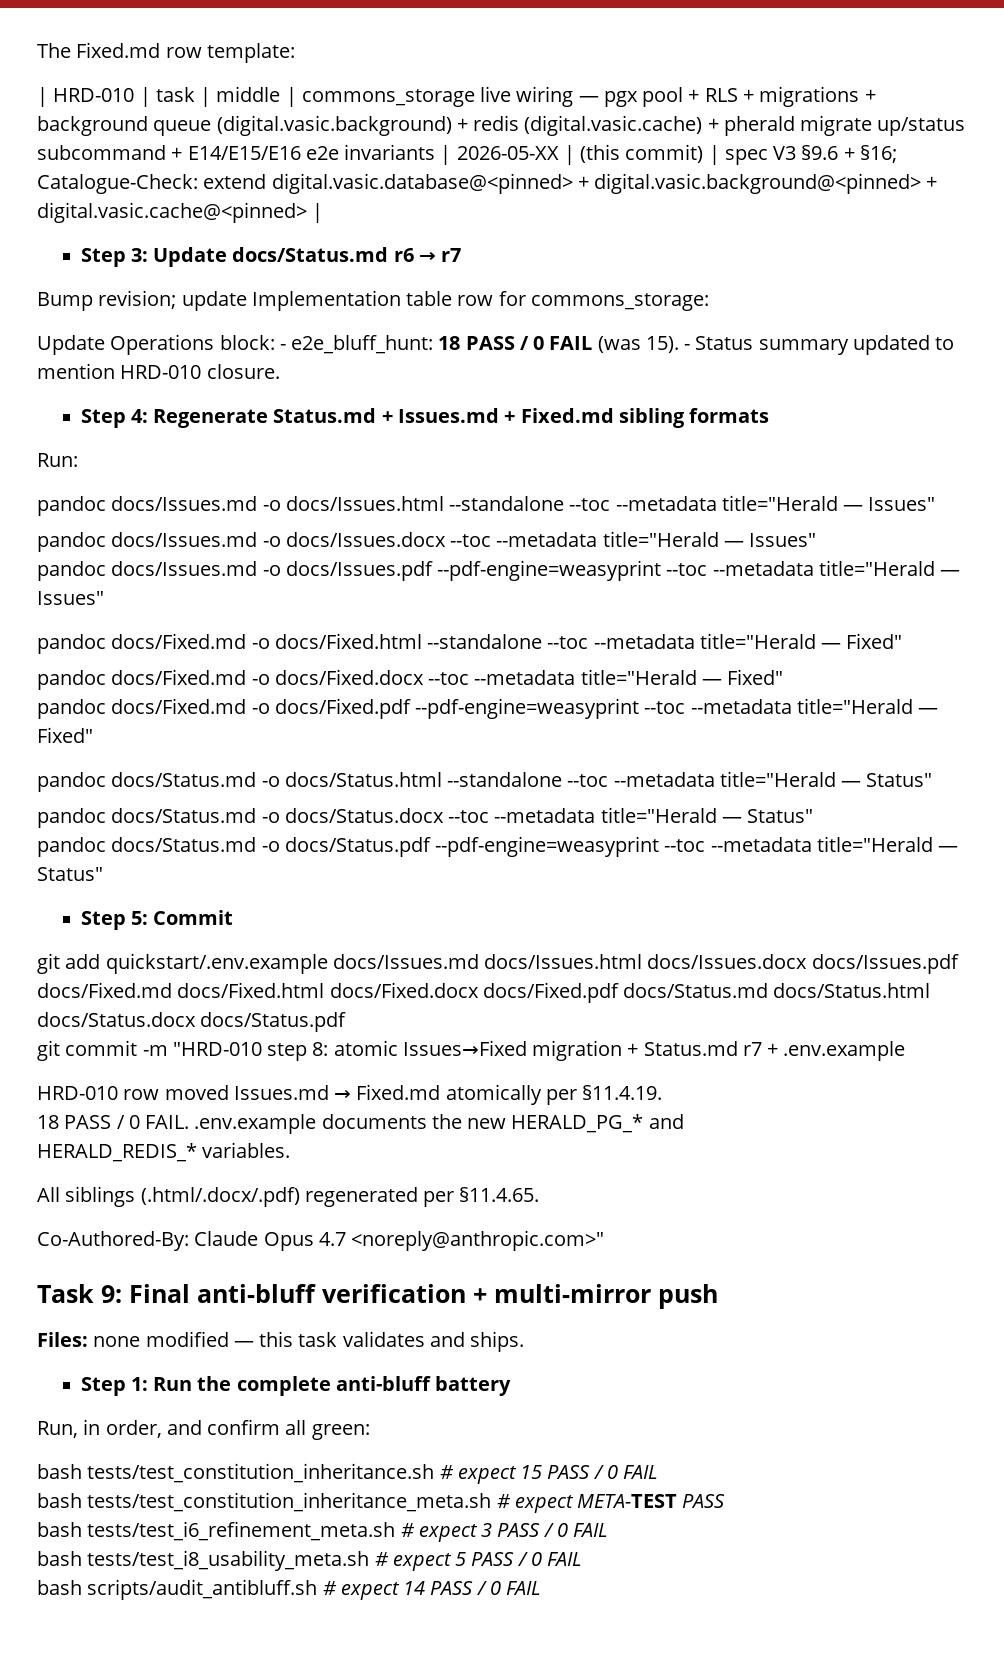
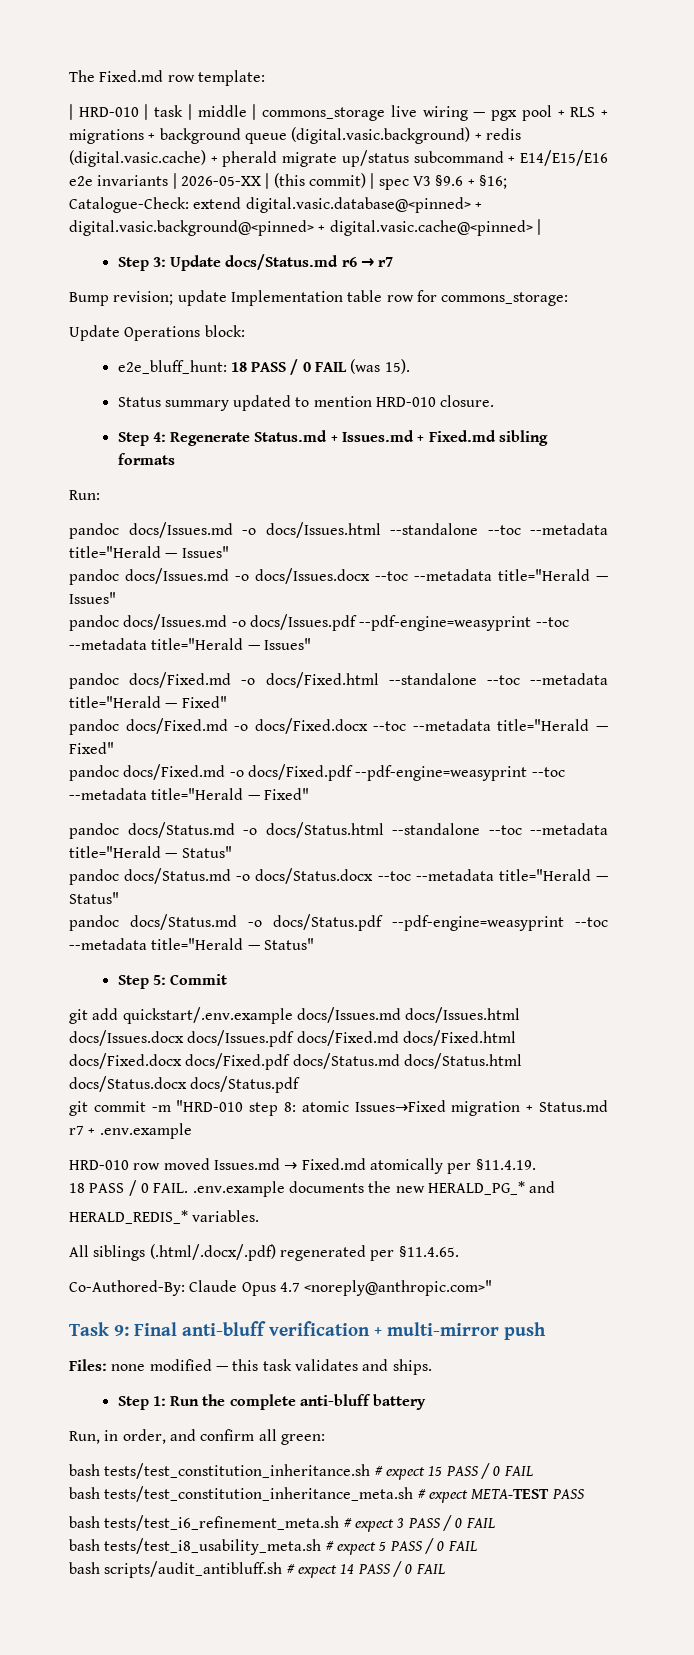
[279,344,286,350] - -> (245, 331) //
[684,344,691,350] - -> (410, 366) //

